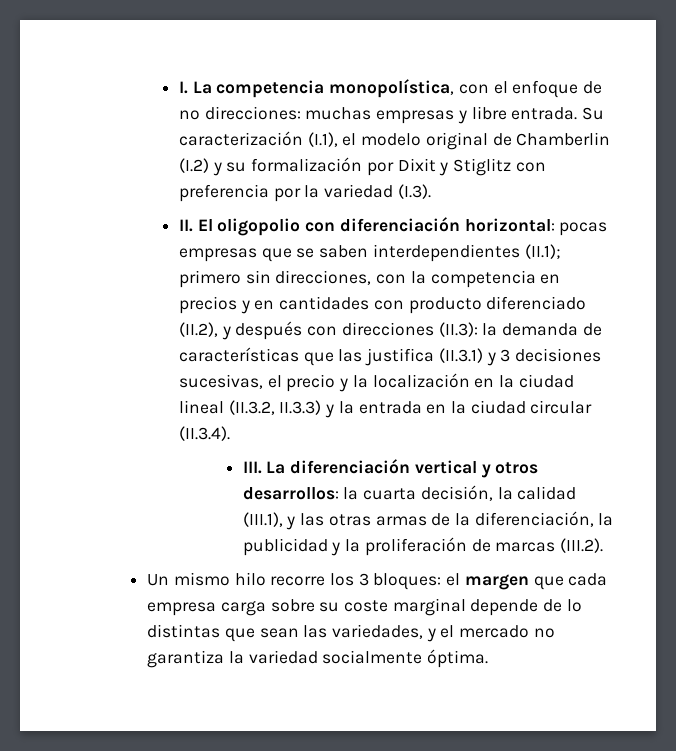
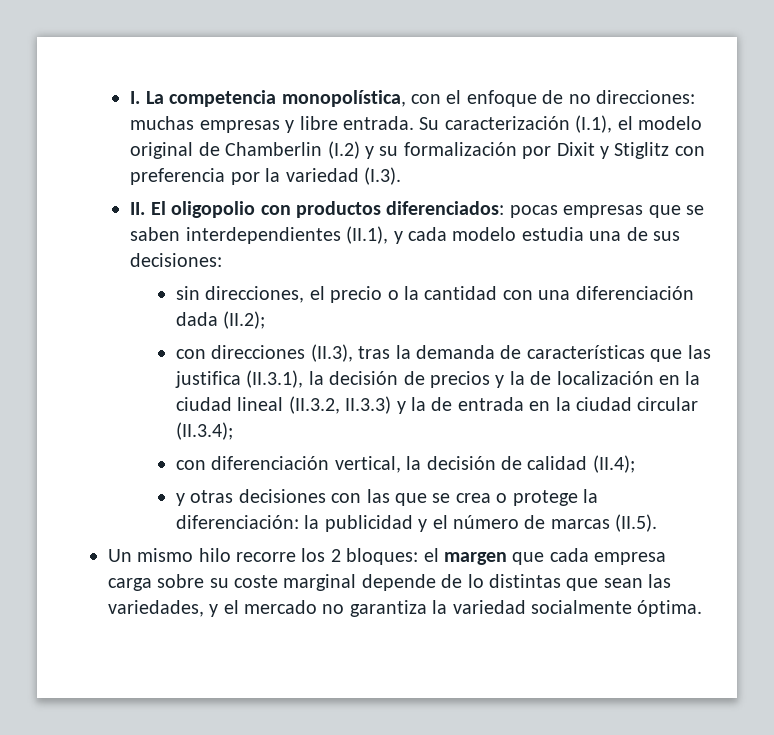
[339,217,555,232] diferenciación horizontal: -> [296,201,505,218] productos diferenciados:
[524,244,561,259] [178,270,561,288] [178,296,587,314] [178,321,478,340] (II.1); primero sin direcciones, con la competencia en precios y en cantidades con producto diferenciado (II.2), y después con direcciones (II.3): -> [346,226,681,244] [130,253,223,267] [175,286,694,303] [175,311,266,329] [175,344,391,362] (II.1), y cada modelo estudia una de sus decisiones: // sin direcciones, el precio o la cantidad con una diferenciación dada (II.2); // con direcciones (II.3), tras
[438,348,602,366] [178,374,368,392] (II.3.1) y 3 decisiones sucesivas, el precio y la -> [246,370,552,388] (II.3.1), la decisión de precios y la de
(354, 407) none -> [431,397,453,411] de
[178,426,230,441] [242,459,539,478] [242,485,577,501] [242,511,594,530] (II.3.4). // III. La diferenciación vertical y otros desarrollos: la cuarta decisión, la calidad (III.1), y las otras armas de la diferenciación, -> [175,422,233,440] [175,455,635,473] [175,489,598,506] [175,515,299,529] (II.3.4); // con diferenciación vertical, la decisión de calidad (II.4); // y otras decisiones con las que se crea o protege la diferenciación:
[345,537,467,556] la proliferación -> [432,515,519,529] el número
[559,538,603,553] (III.2). -> [615,514,658,532] (II.5).
[358,573,369,586] 3 -> [330,549,341,562] 2

